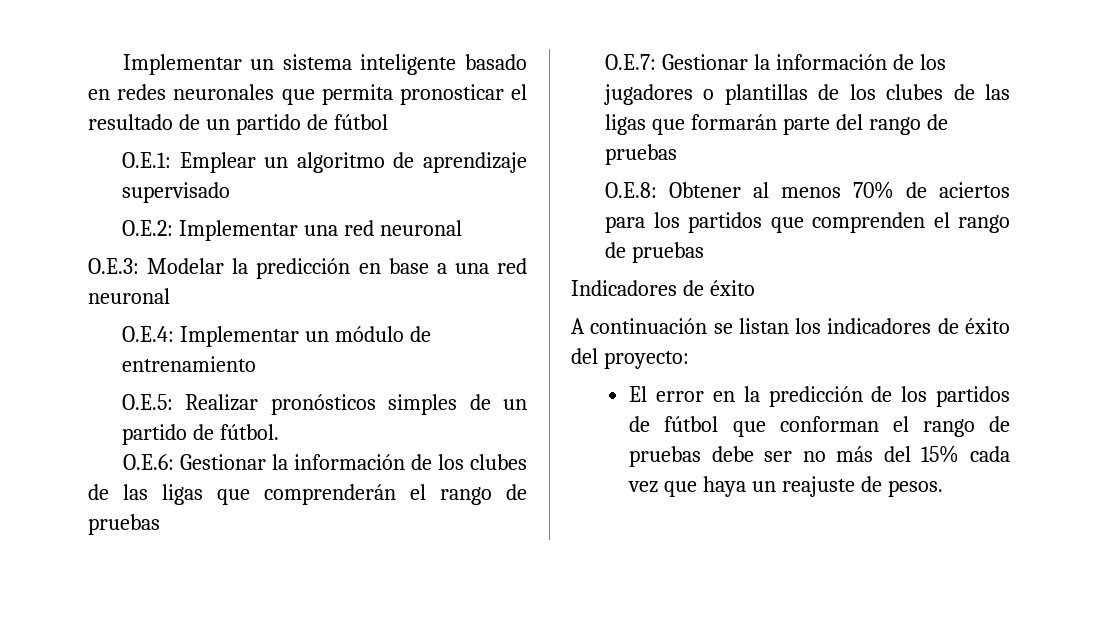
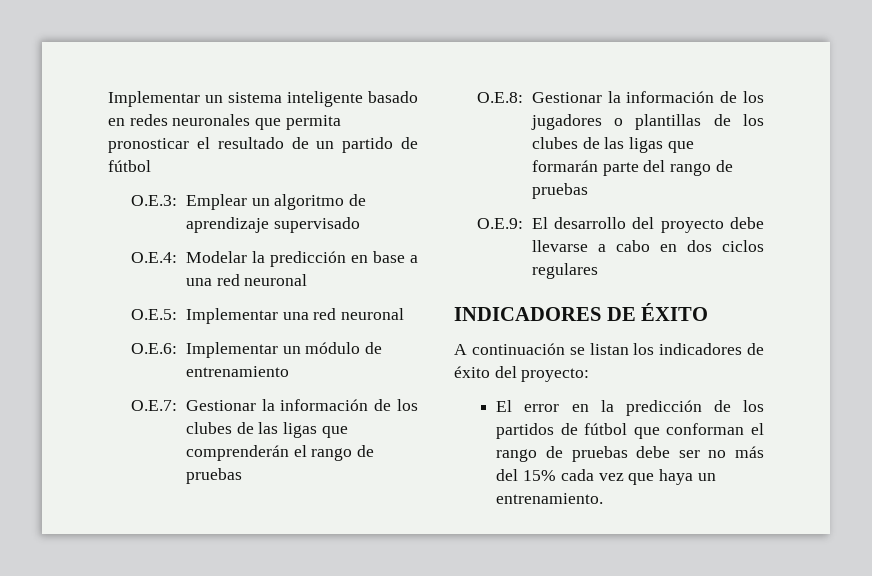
[122,152,172,168] O.E.1: -> [131,195,178,206] O.E.3:
[122,220,462,241] [88,258,139,274] O.E.2: Implementar una red neuronal // O.E.3: -> [131,252,178,263] O.E.4:
[122,326,175,342] O.E.4: -> [131,308,405,324] [131,343,178,354] O.E.5: Implementar una red neuronal // O.E.6:
[122,394,527,415] [122,424,279,445] [122,454,174,470] O.E.5: Realizar pronósticos simples de un partido de fútbol. // O.E.6: -> [131,400,178,411] O.E.7:
[605,54,657,70] O.E.7: -> [477,92,524,103] O.E.8:
[605,181,1010,199] [605,212,1010,233] [605,242,705,263] [571,280,755,296] O.E.8: Obtener al menos 70% de aciertos para los partidos que comprenden el rango de pruebas // Indicadores de éxito -> [477,217,764,233] [531,240,764,252] [531,263,598,279] [454,303,709,321] O.E.9: El desarrollo del proyecto debe llevarse a cabo en dos ciclos regulares // INDICADORES DE ÉXITO
[782,476,943,497] reajuste de pesos. -> [496,493,604,504] entrenamiento.

